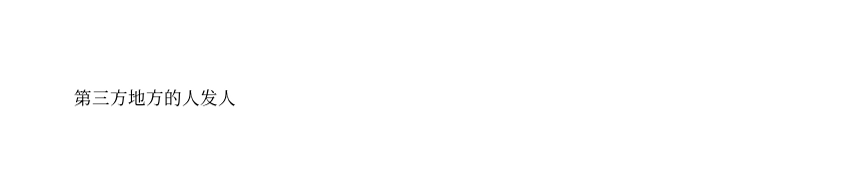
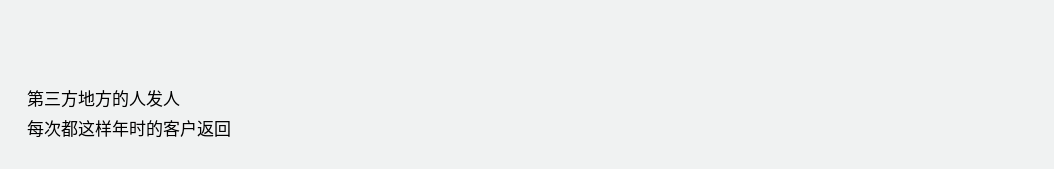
(237, 98) none -> [27,120,231,138] // 每次都这样年时的客户返回

